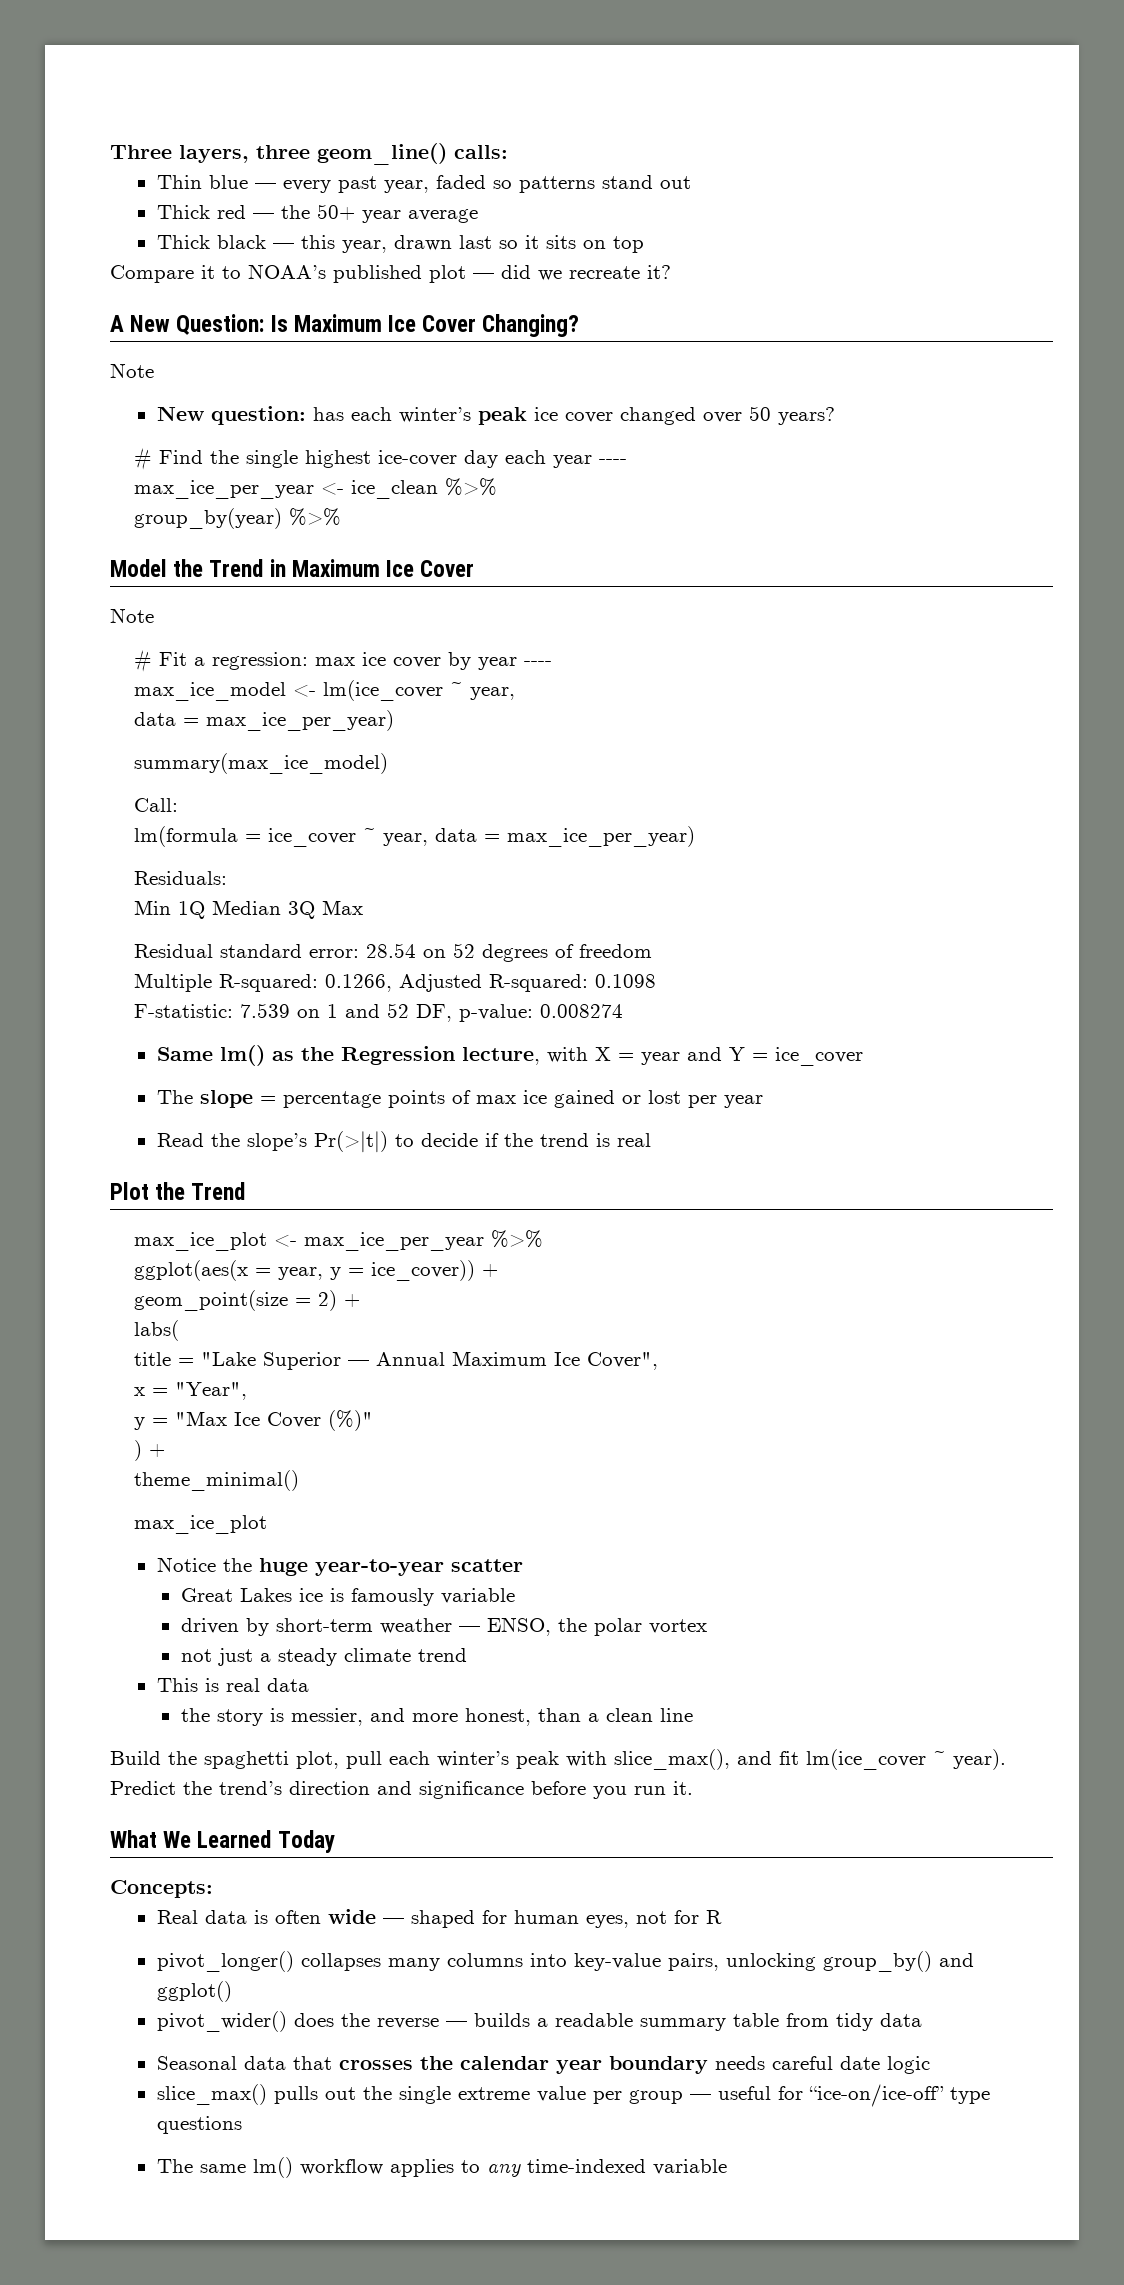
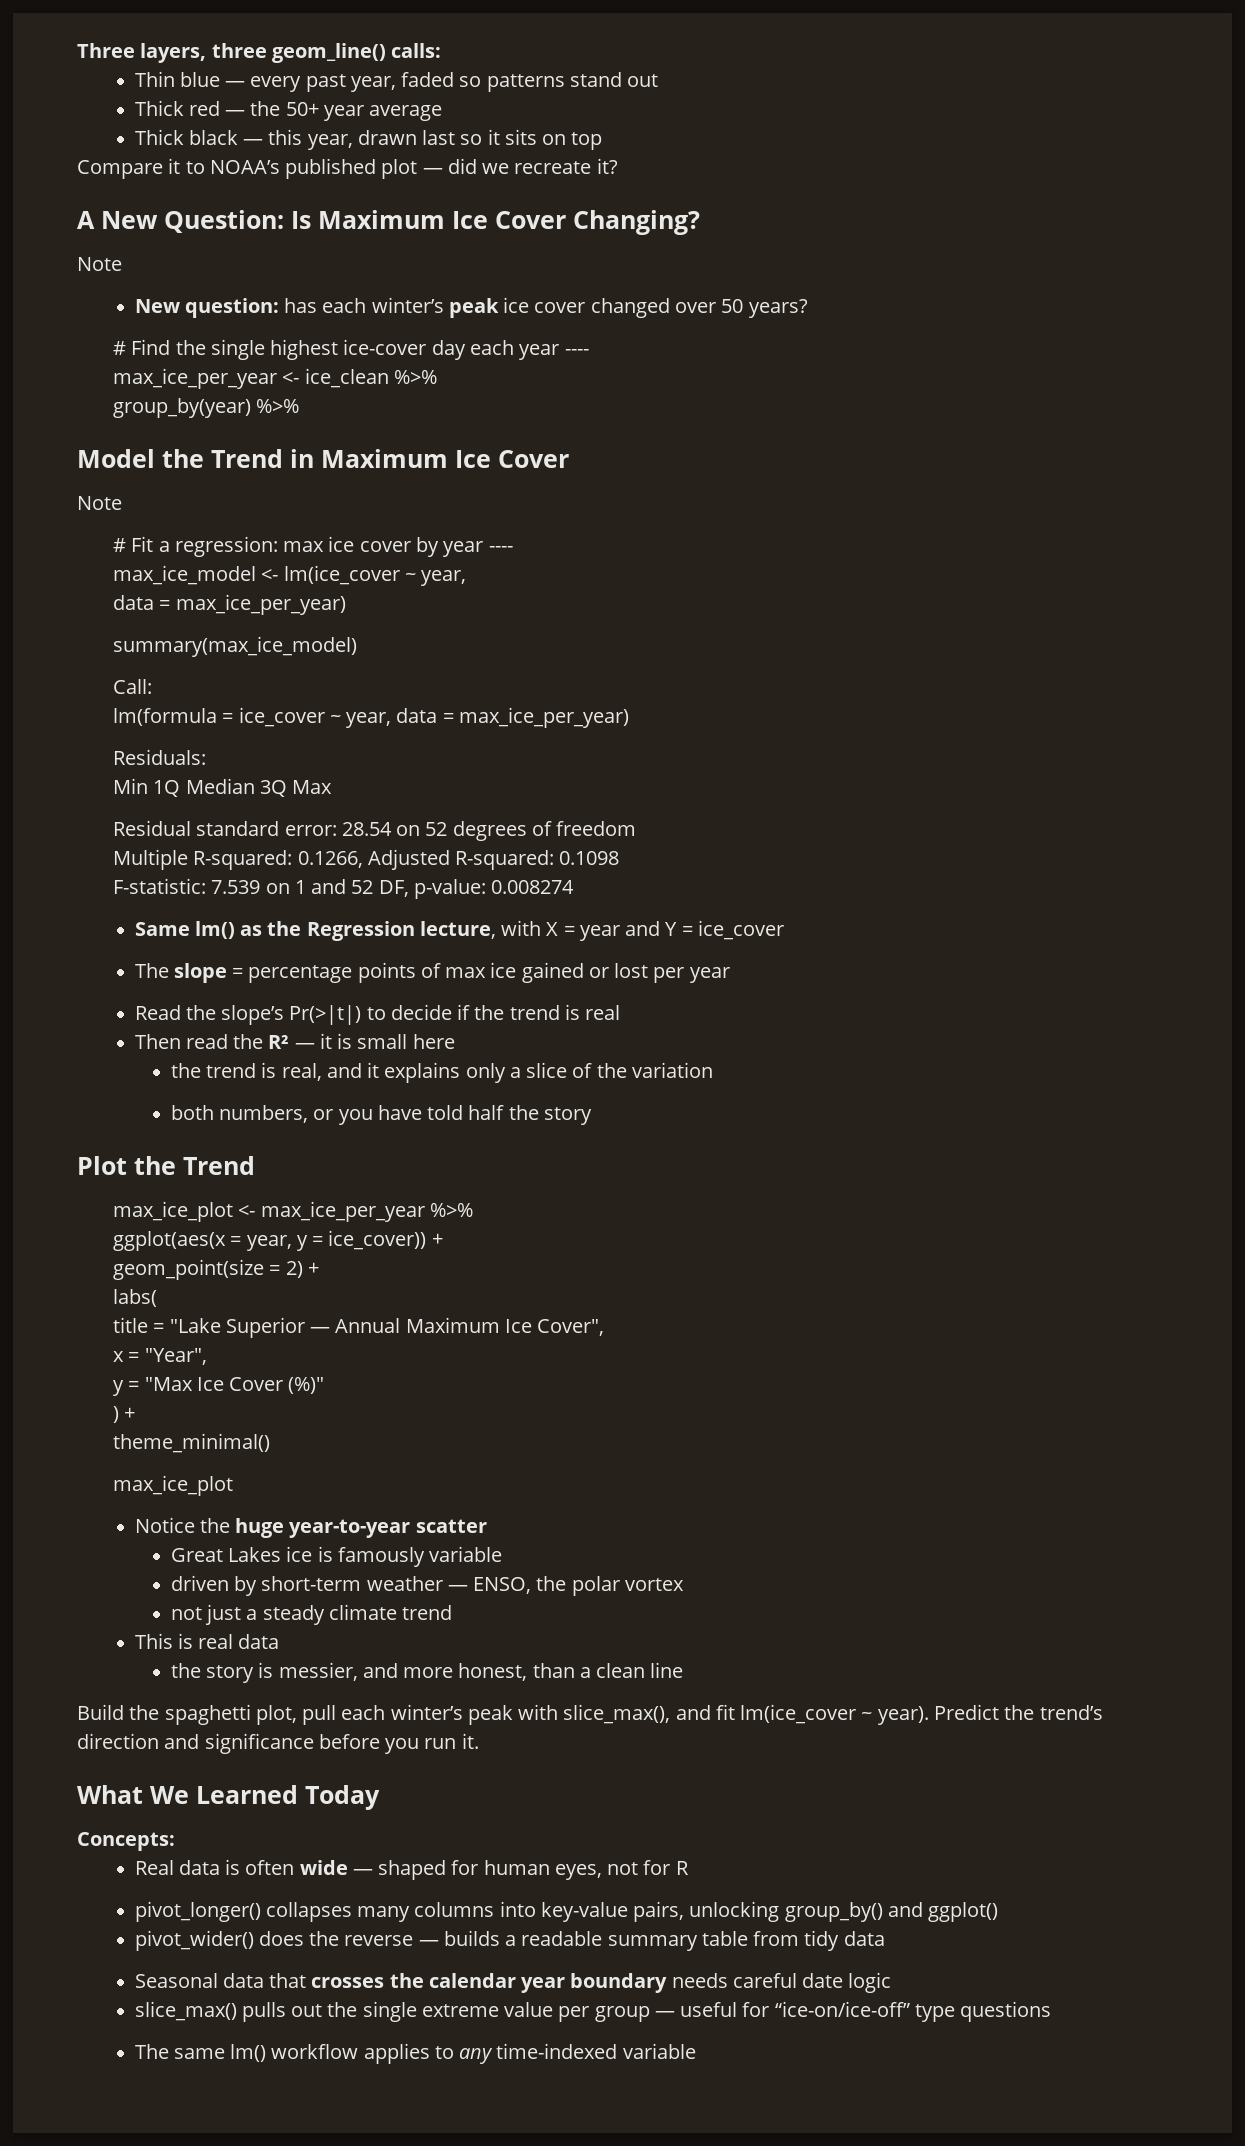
(651, 1140) none -> [134,1033,455,1049] [170,1062,713,1083] [170,1105,592,1125] // Then read the R² — it is small here // the trend is real, and it explains only a slice of the variation // both numbers, or you have told half the story

